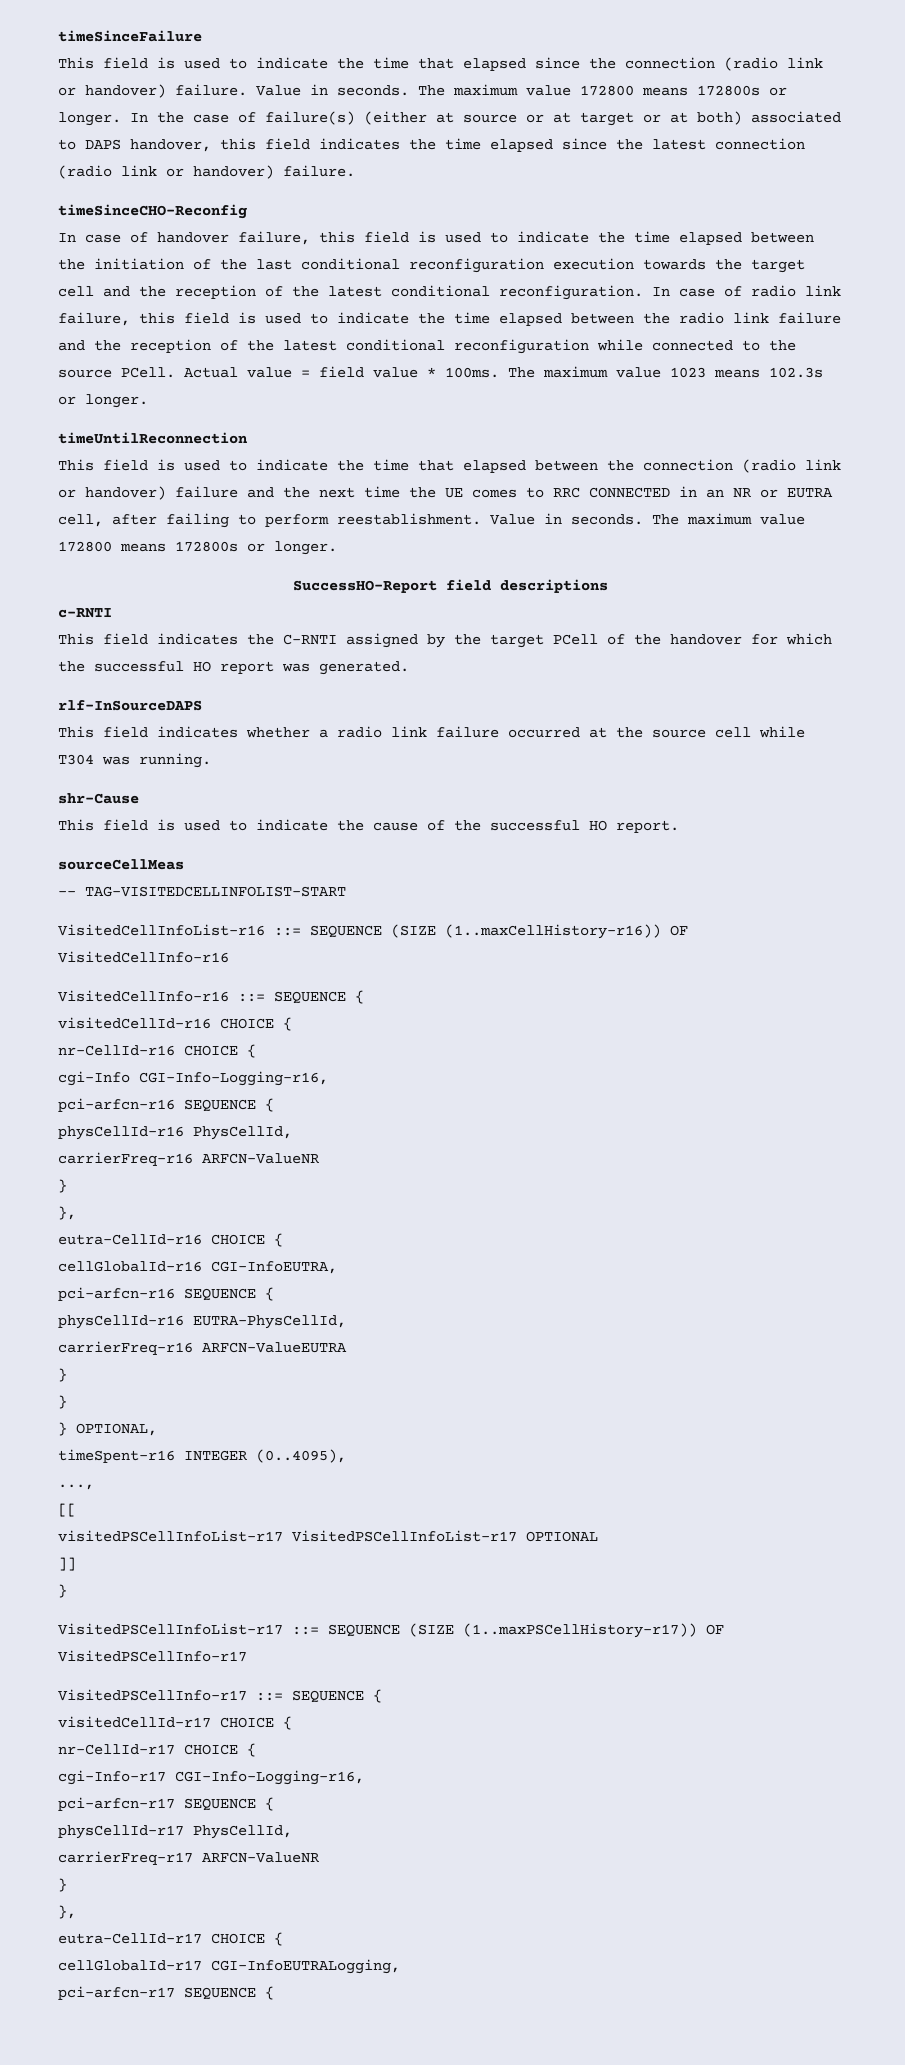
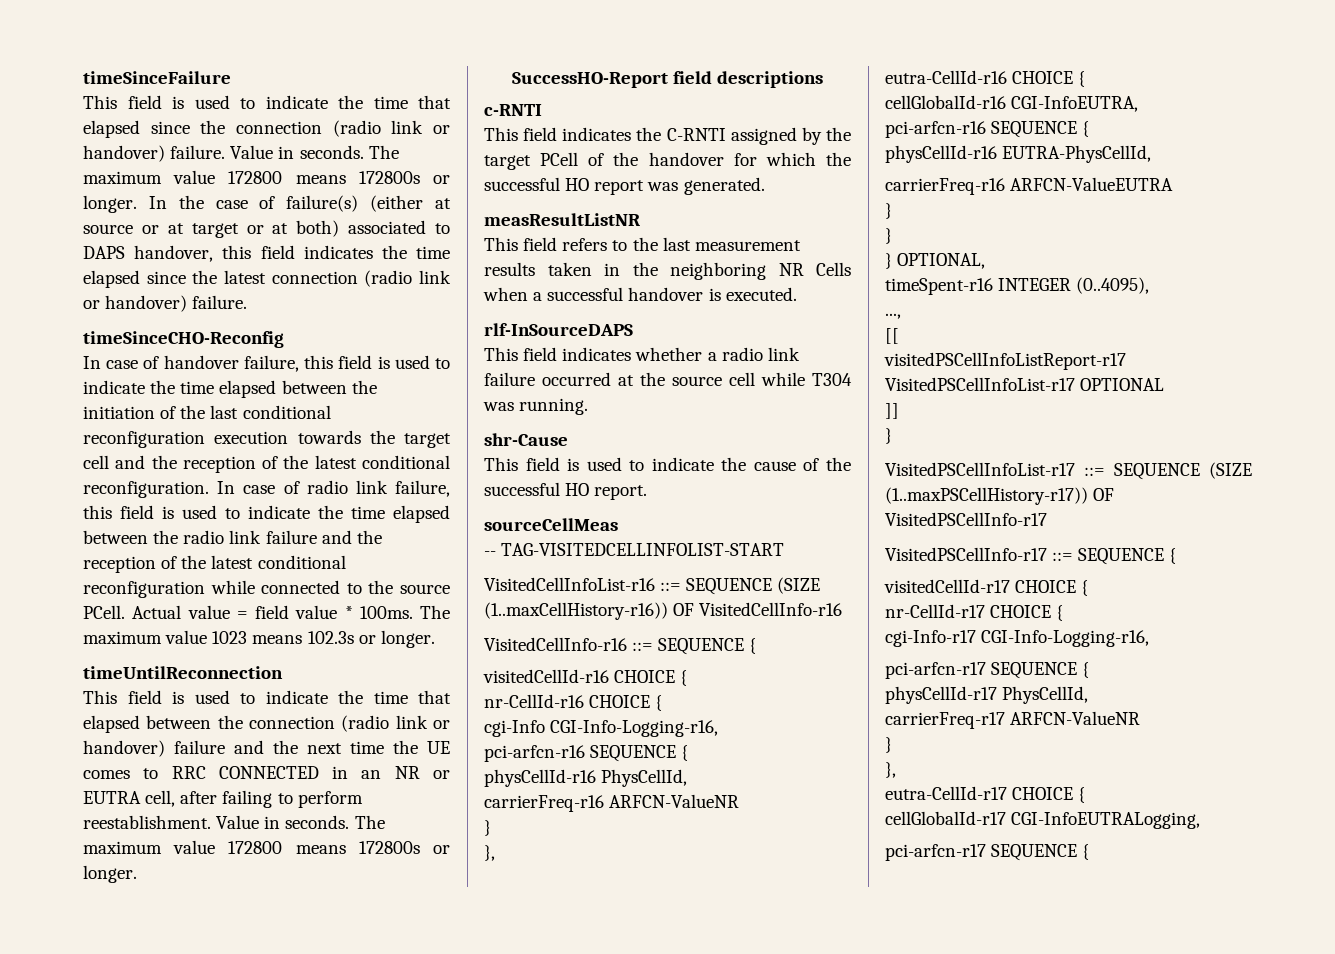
(409, 668) none -> [484,213,640,226] [484,237,801,251] [484,262,851,280] [483,287,797,301] // measResultListNR // This field refers to the last measurement results taken in the neighboring NR Cells when a successful handover is executed.
[58,1530,283,1542] visitedPSCellInfoList-r17 -> [884,352,1126,370] visitedPSCellInfoListReport-r17

